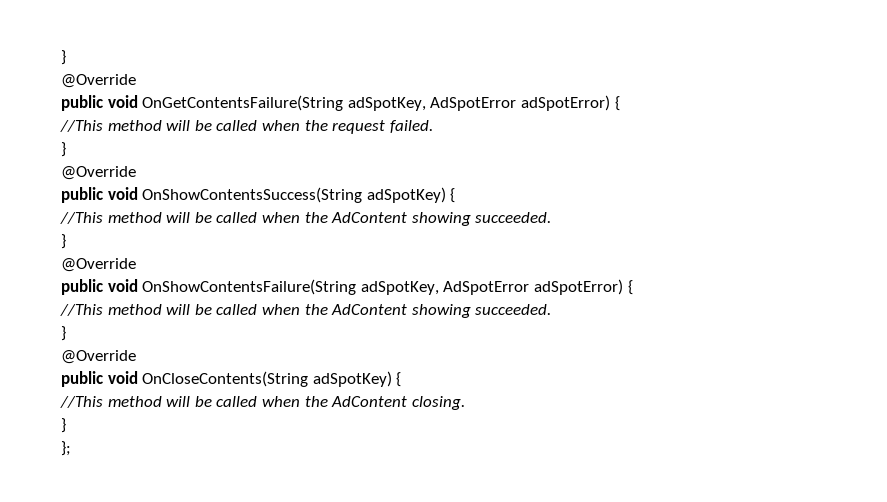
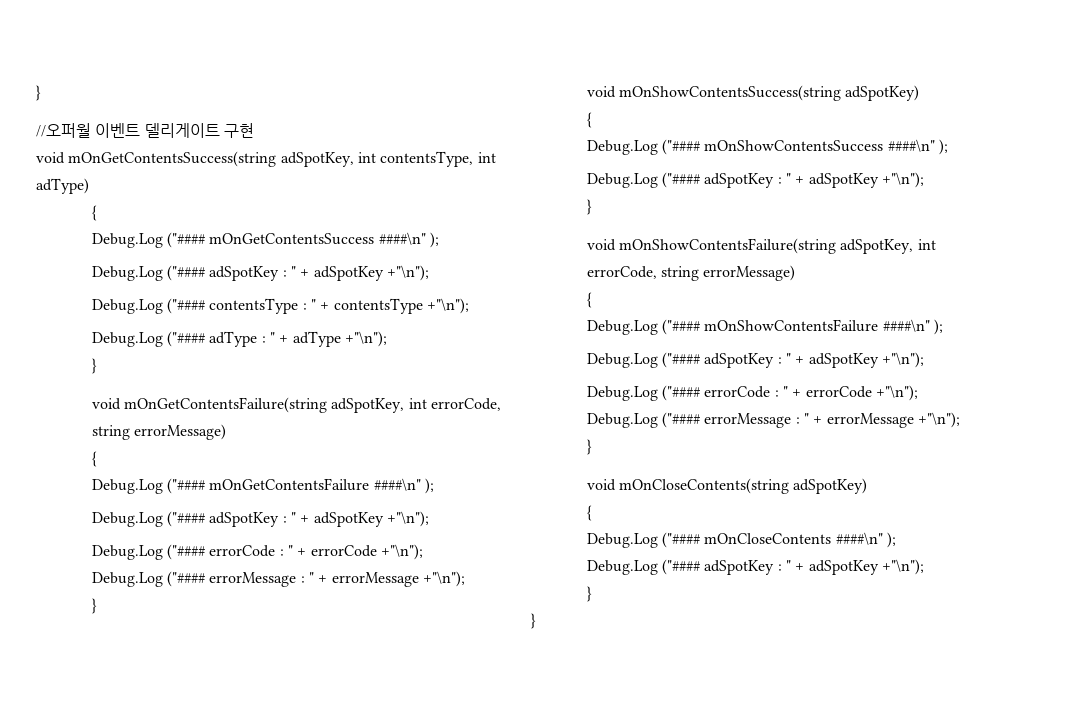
[61,50,66,65] [61,74,136,88] [61,95,620,111] [60,120,433,134] [61,142,66,157] [61,166,136,180] [61,187,456,203] [60,212,552,226] [61,234,66,249] [61,258,136,272] [61,279,633,295] [60,304,552,318] [61,326,66,341] [61,350,136,364] [61,371,402,387] [60,396,465,410] [61,418,66,433] [61,441,71,456] } // @Override // public void OnGetContentsFailure(String adSpotKey, AdSpotError adSpotError) { // //This method will be called when the request failed. // } // @Override // public void OnShowContentsSuccess(String adSpotKey) { // //This method will be called when the AdContent showing succeeded. // } // @Override // public void OnShowContentsFailure(String adSpotKey, AdSpotError adSpotError) { // //This method will be called when the AdContent showing succeeded. // } // @Override // public void OnCloseContents(String adSpotKey) { // //This method will be called when the AdContent closing. // } // }; -> [36,85,41,101] [36,123,254,138] [36,151,496,167] [36,178,89,194] [91,205,97,221] [91,232,439,248] [91,265,429,281] [91,298,469,314] [91,331,387,347] [91,358,97,374] [91,397,501,413] [91,424,226,440] [91,451,97,467] [91,478,434,494] [91,511,429,527] [91,544,423,560] [91,571,465,587] [91,598,97,614] [586,85,920,101] [586,112,592,128] [586,139,948,155] [586,172,924,188] [586,199,592,215] [586,238,936,254] [586,265,796,281] [586,292,592,308] [586,319,943,335] [586,352,924,368] [586,385,918,401] [586,412,960,428] [586,439,592,455] [586,478,868,494] [586,505,592,521] [586,532,896,548] [586,559,924,575] [586,586,592,602] [531,613,536,629] } // //오퍼월 이벤트 델리게이트 구현 // void mOnGetContentsSuccess(string adSpotKey, int contentsType, int adType) // { // Debug.Log ("#### mOnGetContentsSuccess ####\n" ); // Debug.Log ("#### adSpotKey : " + adSpotKey +"\n"); // Debug.Log ("#### contentsType : " + contentsType +"\n"); // Debug.Log ("#### adType : " + adType +"\n"); // } // void mOnGetContentsFailure(string adSpotKey, int errorCode, string errorMessage) // { // Debug.Log ("#### mOnGetContentsFailure ####\n" ); // Debug.Log ("#### adSpotKey : " + adSpotKey +"\n"); // Debug.Log ("#### errorCode : " + errorCode +"\n"); // Debug.Log ("#### errorMessage : " + errorMessage +"\n"); // } // void mOnShowContentsSuccess(string adSpotKey) // { // Debug.Log ("#### mOnShowContentsSuccess ####\n" ); // Debug.Log ("#### adSpotKey : " + adSpotKey +"\n"); // } // void mOnShowContentsFailure(string adSpotKey, int errorCode, string errorMessage) // { // Debug.Log ("#### mOnShowContentsFailure ####\n" ); // Debug.Log ("#### adSpotKey : " + adSpotKey +"\n"); // Debug.Log ("#### errorCode : " + errorCode +"\n"); // Debug.Log ("#### errorMessage : " + errorMessage +"\n"); // } // void mOnCloseContents(string adSpotKey) // { // Debug.Log ("#### mOnCloseContents ####\n" ); // Debug.Log ("#### adSpotKey : " + adSpotKey +"\n"); // } // }

